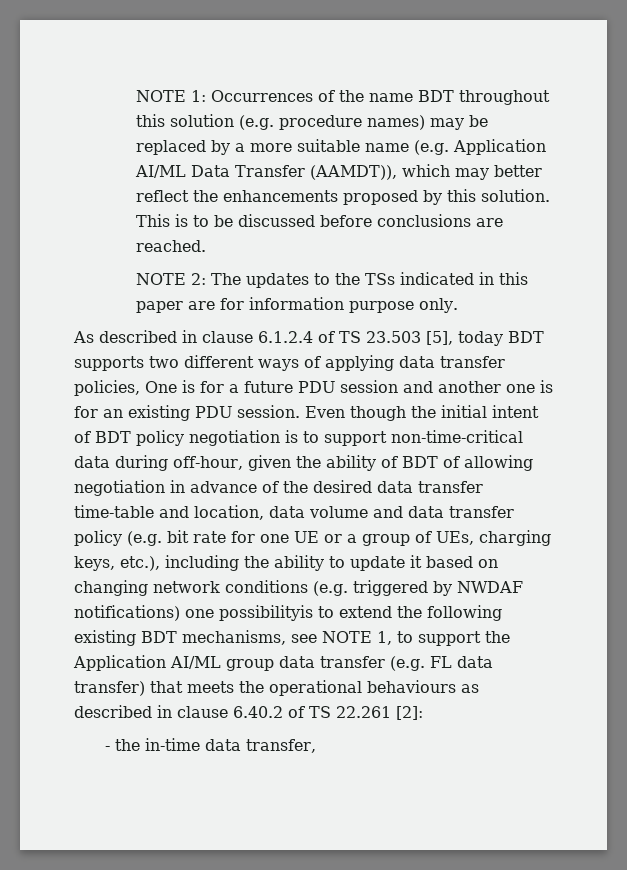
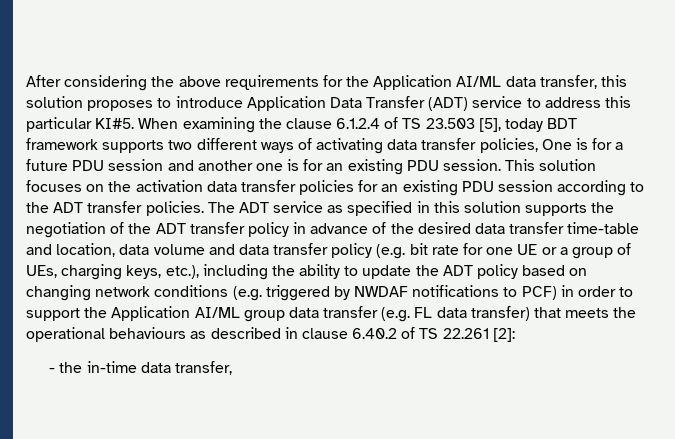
[136,90,551,105] [136,114,489,130] [136,139,547,155] [135,164,543,180] [136,189,551,205] [136,214,504,227] [136,240,207,252] [136,272,529,288] [136,297,459,313] [73,330,197,343] NOTE 1: Occurrences of the name BDT throughout this solution (e.g. procedure names) may be replaced by a more suitable name (e.g. Application AI/ML Data Transfer (AAMDT)), which may better reflect the enhancements proposed by this solution. This is to be discussed before conclusions are reached. // NOTE 2: The updates to the TSs indicated in this paper are for information purpose only. // As described in -> [26,75,628,91] [26,96,632,111] [26,117,282,133] After considering the above requirements for the Application AI/ML data transfer, this solution proposes to introduce Application Data Transfer (ADT) service to address this particular KI#5. When examining the
(544, 337) none -> [26,138,98,150] framework
[325,355,394,371] applying -> [316,138,384,154] activating
[305,405,539,421] [74,430,523,446] [74,455,533,471] [74,480,165,496] Even though the initial intent of BDT policy negotiation is to support non-time-critical data during off-hour, given the ability of BDT of allowing negotiation -> [505,159,597,171] [26,180,645,196] [26,201,615,216] [26,222,289,238] This solution focuses on the activation data transfer policies for an existing PDU session according to the ADT transfer policies. The ADT service as specified in this solution supports the negotiation of the ADT transfer policy
[410,555,422,568] it -> [415,264,519,279] the ADT policy
[74,605,502,621] [74,630,392,646] notifications) one possibilityis to extend the following existing BDT mechanisms, see NOTE 1, -> [412,285,617,300] notifications to PCF) in order

